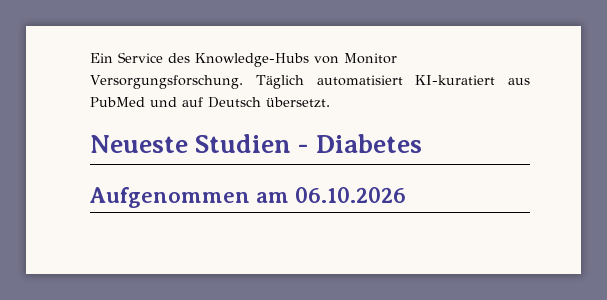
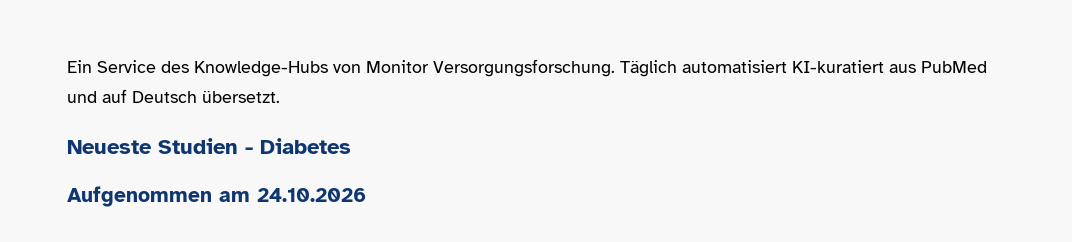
[295,187,407,203] 06.10.2026 -> [257,188,366,202] 24.10.2026

